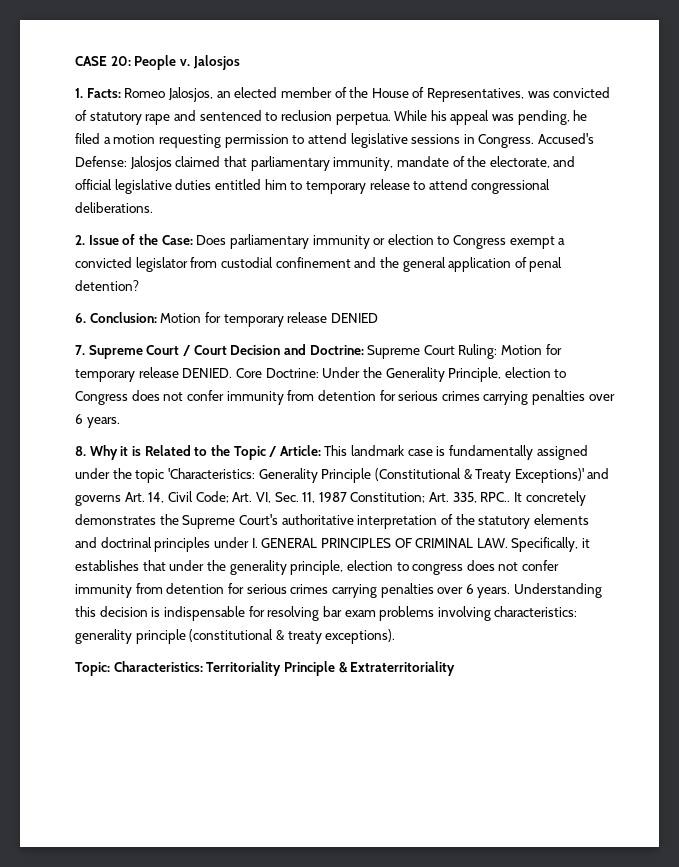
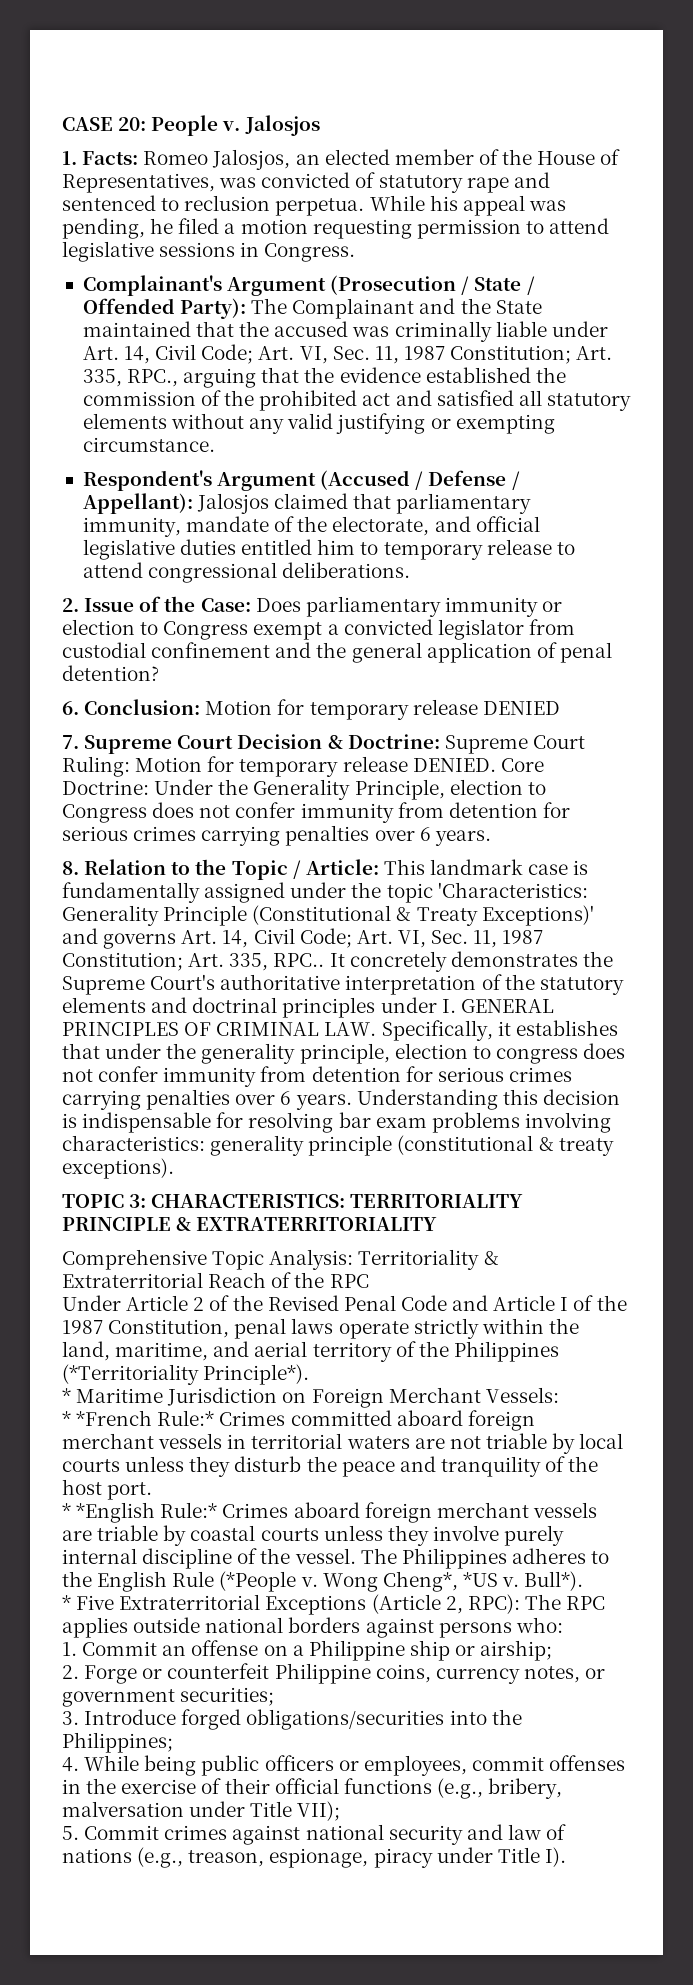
[538,133,595,144] [75,156,127,167] Accused's Defense: -> [82,275,535,296] [82,298,542,319] [82,321,608,342] [82,344,613,364] [82,367,566,388] [82,390,631,411] [82,413,555,434] [82,437,215,452] [82,470,520,491] [82,493,193,514] // Complainant's Argument (Prosecution / State / Offended Party): The Complainant and the State maintained that the accused was criminally liable under Art. 14, Civil Code; Art. VI, Sec. 11, 1987 Constitution; Art. 335, RPC., arguing that the evidence established the commission of the prohibited act and satisfied all statutory elements without any valid justifying or exempting circumstance. // Respondent's Argument (Accused / Defense / Appellant):
[182,344,306,356] / Court Decision and -> [237,734,343,749] Decision &
[89,445,191,460] Why it is Related -> [84,859,167,875] Relation
[75,661,456,676] Topic: Characteristics: Territoriality Principle & Extraterritoriality -> [62,1194,524,1208] [62,1217,438,1231] [62,1249,499,1270] [62,1272,369,1288] [62,1295,627,1311] [62,1318,579,1339] [62,1341,559,1362] [62,1364,310,1385] [62,1387,559,1408] [62,1410,535,1431] [62,1433,624,1454] [62,1456,599,1477] [62,1479,153,1500] [62,1502,597,1523] [62,1525,565,1546] [62,1548,610,1569] [62,1571,584,1592] [62,1594,606,1615] [62,1617,563,1638] [62,1640,553,1661] [62,1663,606,1684] [62,1687,275,1707] [62,1709,522,1730] [62,1732,173,1753] [62,1755,626,1776] [62,1778,563,1799] [62,1801,341,1821] [62,1824,567,1845] [62,1847,566,1868] TOPIC 3: CHARACTERISTICS: TERRITORIALITY PRINCIPLE & EXTRATERRITORIALITY // Comprehensive Topic Analysis: Territoriality & Extraterritorial Reach of the RPC // Under Article 2 of the Revised Penal Code and Article I of the 1987 Constitution, penal laws operate strictly within the land, maritime, and aerial territory of the Philippines (*Territoriality Principle*). // * Maritime Jurisdiction on Foreign Merchant Vessels: // * *French Rule:* Crimes committed aboard foreign merchant vessels in territorial waters are not triable by local courts unless they disturb the peace and tranquility of the host port. // * *English Rule:* Crimes aboard foreign merchant vessels are triable by coastal courts unless they involve purely internal discipline of the vessel. The Philippines adheres to the English Rule (*People v. Wong Cheng*, *US v. Bull*). // * Five Extraterritorial Exceptions (Article 2, RPC): The RPC applies outside national borders against persons who: // 1. Commit an offense on a Philippine ship or airship; // 2. Forge or counterfeit Philippine coins, currency notes, or government securities; // 3. Introduce forged obligations/securities into the Philippines; // 4. While being public officers or employees, commit offenses in the exercise of their official functions (e.g., bribery, malversation under Title VII); // 5. Commit crimes against national security and law of nations (e.g., treason, espionage, piracy under Title I).

